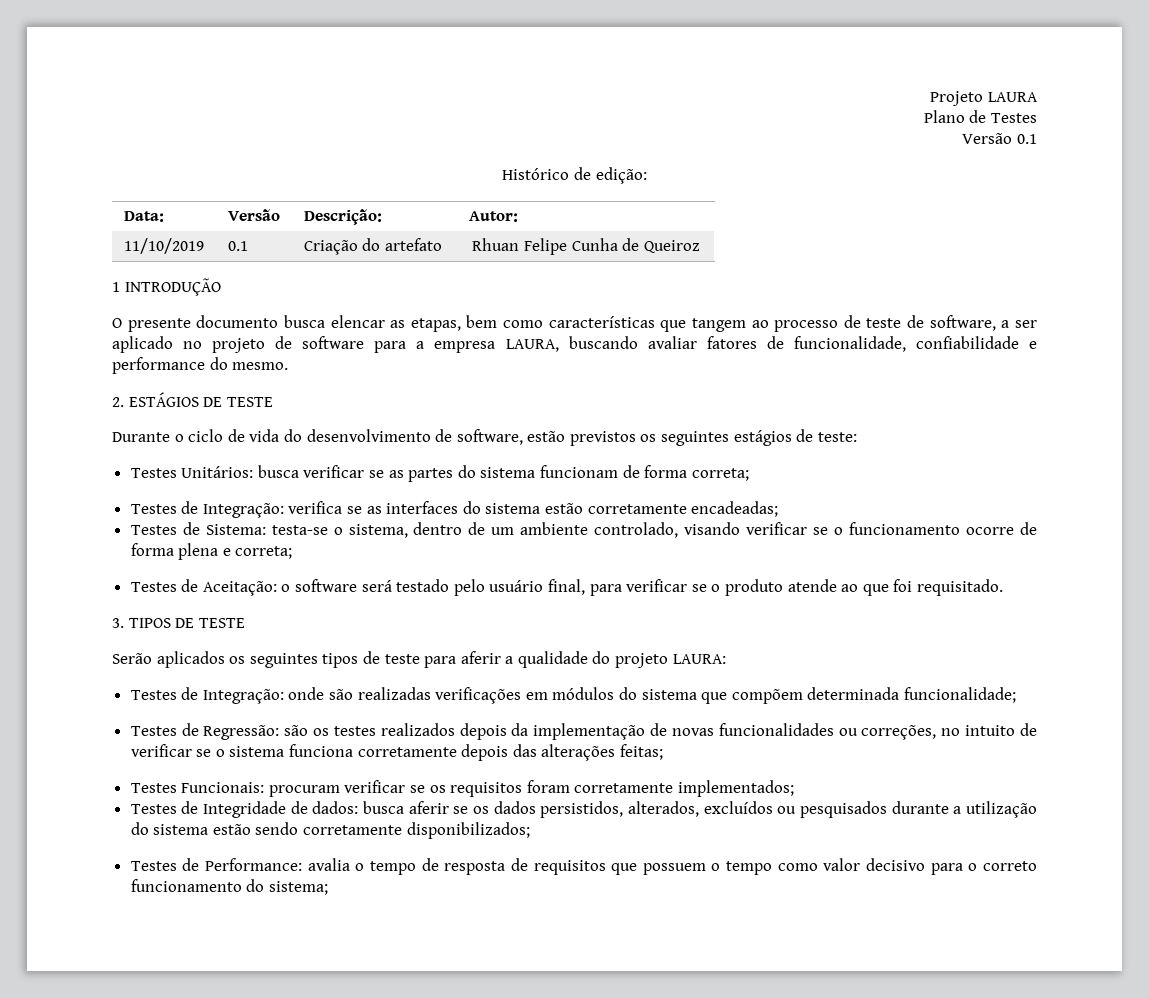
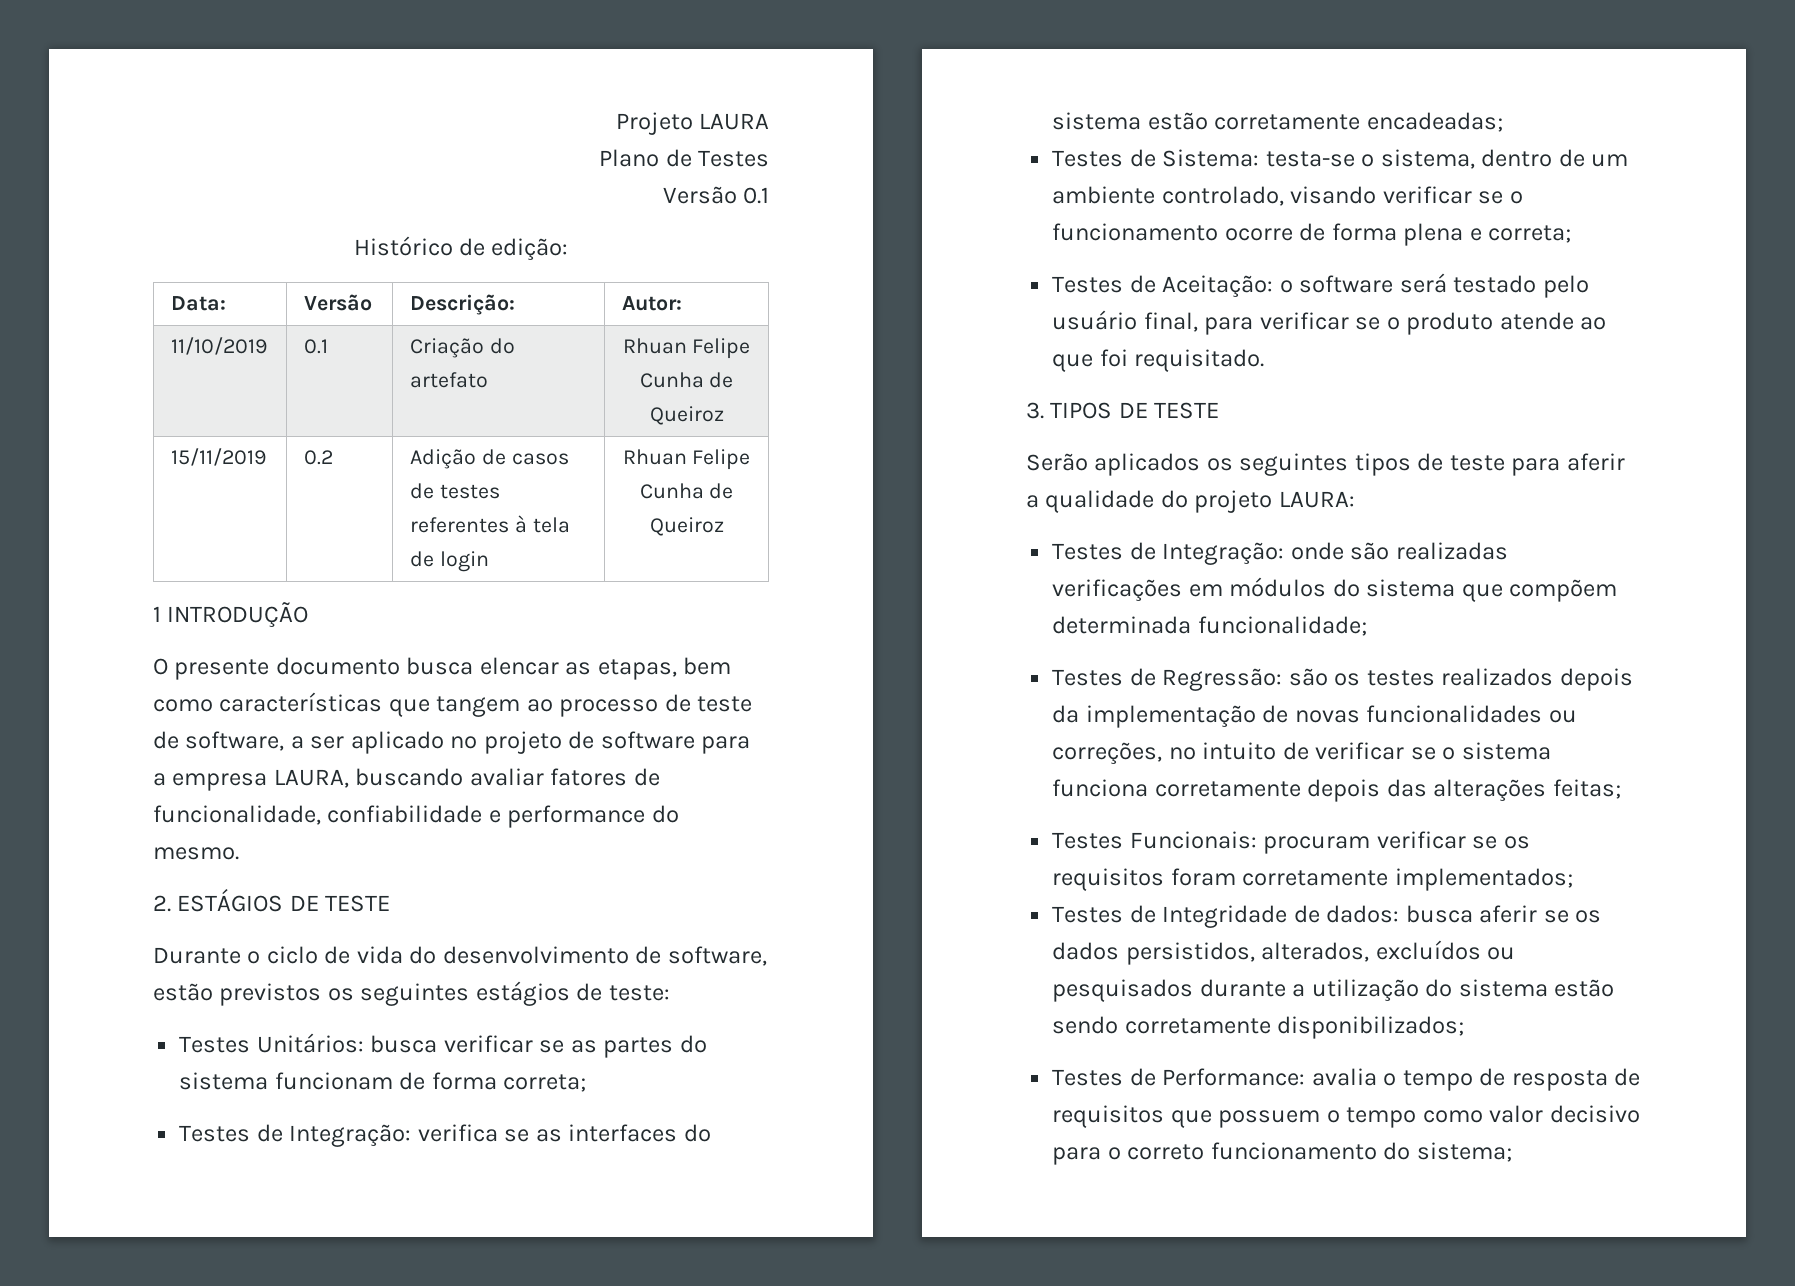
(700, 246) none -> [171,448,267,466] [304,450,334,465] [410,449,570,469] [410,483,501,499] [410,515,571,533] [410,551,490,572] [622,449,751,470] [639,483,734,499] [649,517,724,536] // 15/11/2019 | 0.2 | Adição de casos de testes referentes à tela de login | Rhuan Felipe Cunha de Queiroz

